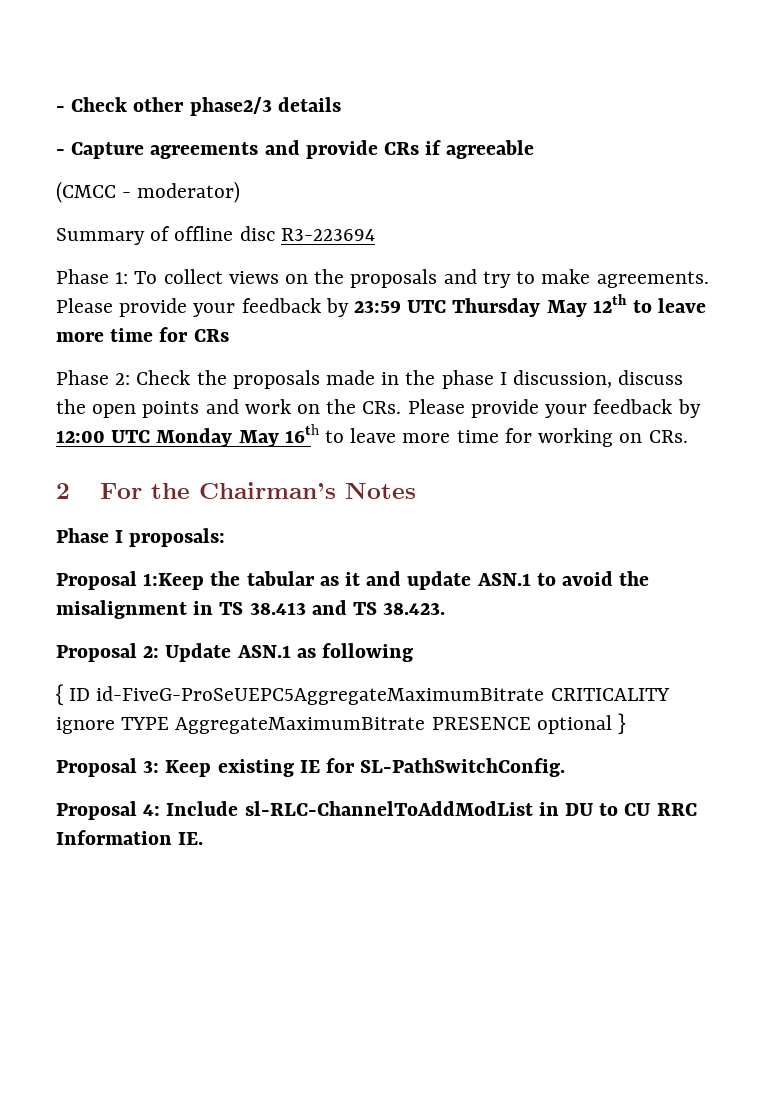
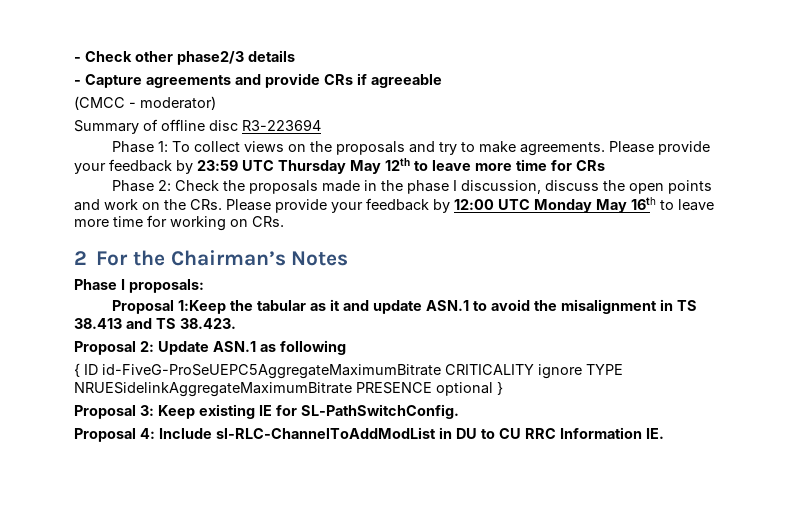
[175,717,426,734] AggregateMaximumBitrate -> [74,382,352,397] NRUESidelinkAggregateMaximumBitrate

